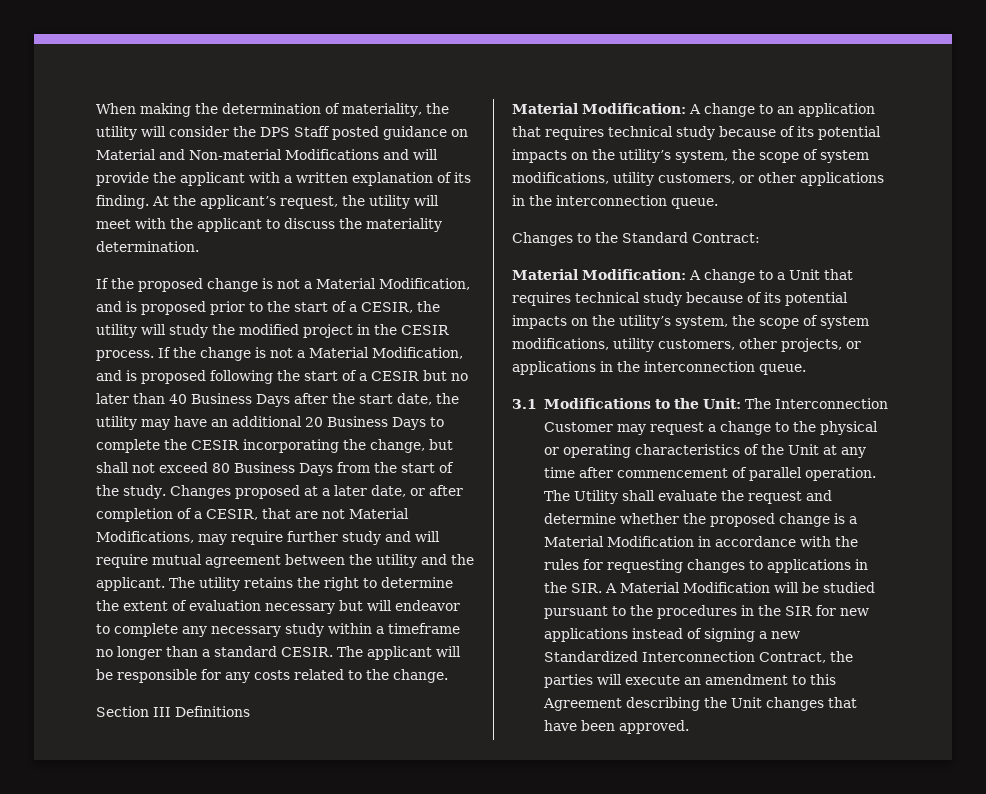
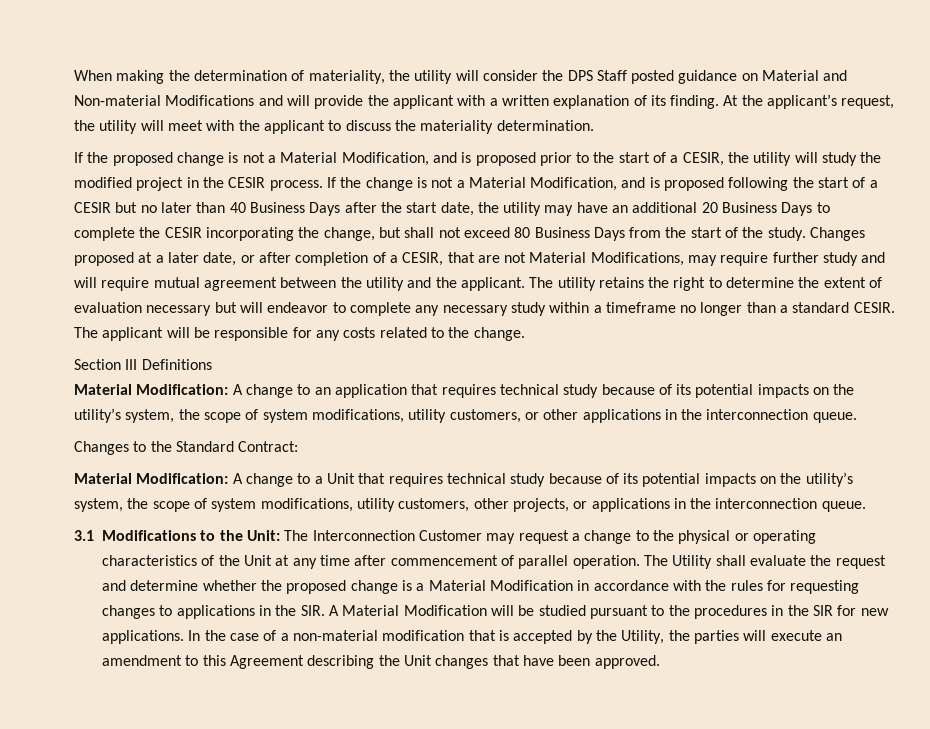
[543,628,800,642] [543,651,826,663] applications instead of signing a new Standardized Interconnection Contract, -> [102,630,665,644] applications. In the case of a non-material modification that is accepted by the Utility,

